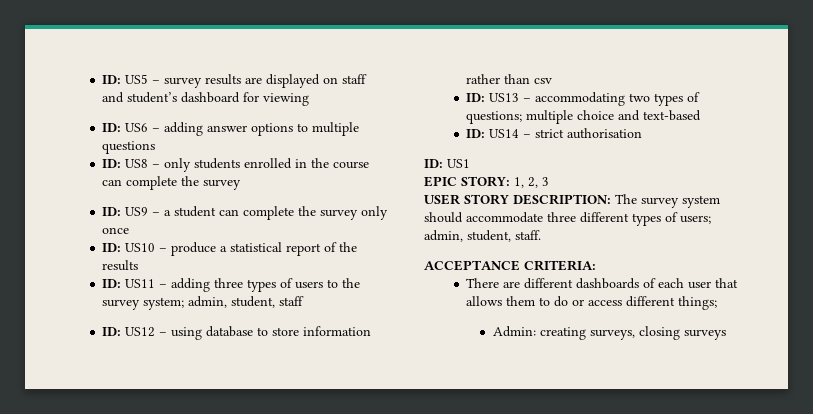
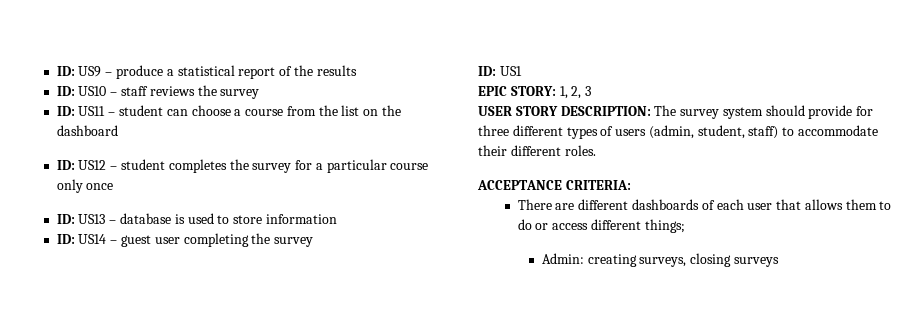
[102,74,368,88] [102,92,310,106] [102,122,360,136] [102,141,156,154] [102,158,370,172] [102,176,242,190] [102,206,389,220] [102,227,130,234] [102,243,156,252] ID: US5 – survey results are displayed on staff and student’s dashboard for viewing // ID: US6 – adding answer options to multiple questions // ID: US8 – only students enrolled in the course can complete the survey // ID: US9 – a student can complete the survey only once // ID: US10 -> [56,66,102,77] ID: US9
[125,278,361,292] [102,296,305,310] [102,326,372,340] [466,74,553,84] [466,92,701,106] [466,110,702,124] [466,128,643,139] US11 – adding three types of users to the survey system; admin, student, staff // ID: US12 – using database to store information rather than csv // ID: US13 – accommodating two types of questions; multiple choice and text-based // ID: US14 – strict authorisation -> [78,85,260,99] [56,105,401,116] [56,125,118,136] [56,159,429,173] [56,179,114,193] [56,213,337,224] [56,233,314,247] US10 – staff reviews the survey // ID: US11 – student can choose a course from the list on the dashboard // ID: US12 – student completes the survey for a particular course only once // ID: US13 – database is used to store information // ID: US14 – guest user completing the survey
[466,212,543,223] accommodate -> [808,105,874,119] provide for
[680,215,711,224] [424,230,541,242] users; admin, student, staff. -> [615,125,879,139] [478,145,596,156] users (admin, student, staff) to accommodate their different roles.

